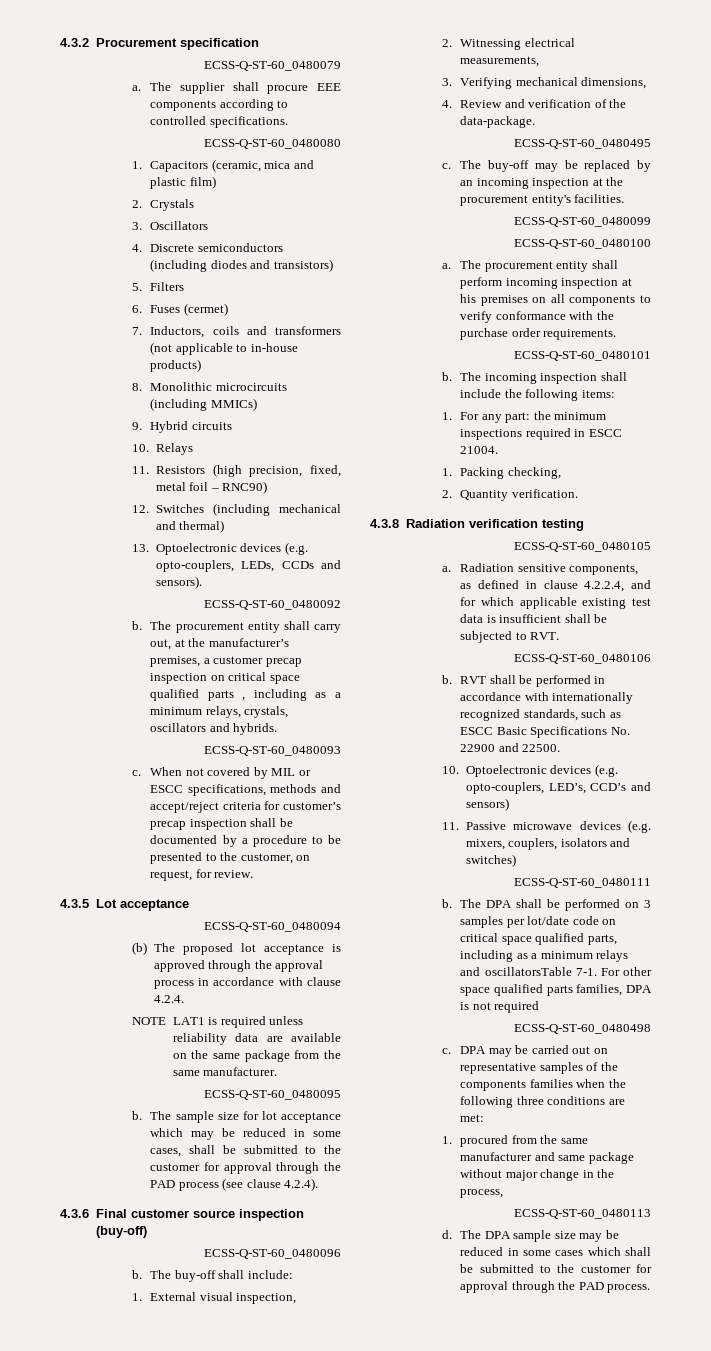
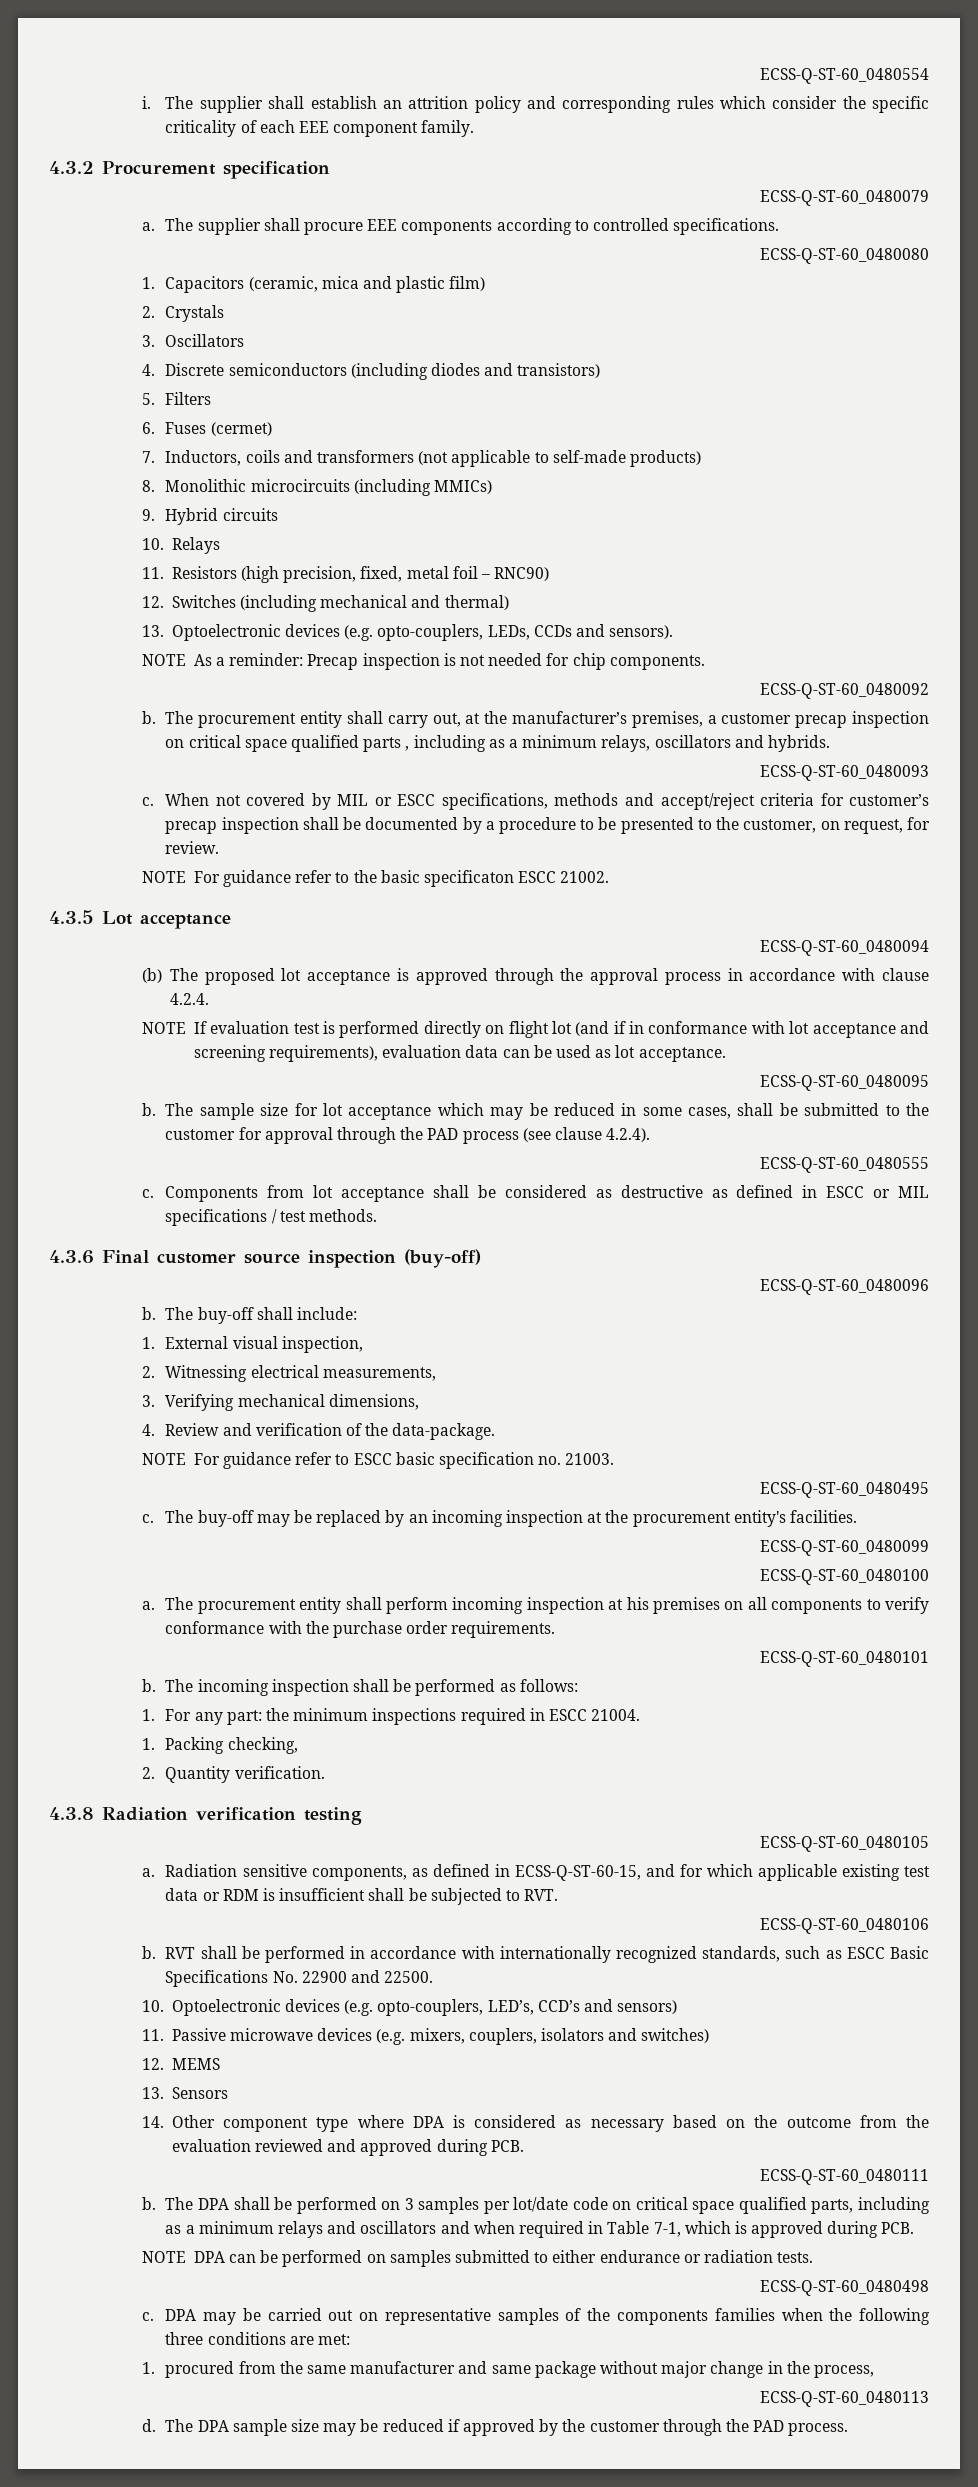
(60, 42) none -> [760,68,929,84] [142,96,930,113] [165,120,475,137] ECSS-Q-ST-60_0480554 // i. The supplier shall establish an attrition policy and corresponding rules which consider the specific criticality of each EEE component family. //
[250,343,298,352] in-house -> [552,450,626,463] self-made
(202, 582) none -> [142,653,705,670] // NOTE As a reminder: Precap inspection is not needed for chip components.
[244,706,289,718] crystals, -> (651, 743) none
(254, 874) none -> [142,870,610,887] // NOTE For guidance refer to the basic specificaton ESCC 21002.
[172,1016,304,1028] [172,1033,341,1045] [172,1050,341,1062] [172,1067,278,1076] LAT1 is required unless reliability data are available on the same package from the same manufacturer. -> [193,1021,929,1038] [193,1045,726,1062] If evaluation test is performed directly on flight lot (and if in conformance with lot acceptance and screening requirements), evaluation data can be used as lot acceptance.
(319, 1184) none -> [760,1157,929,1173] [142,1185,929,1202] [165,1209,378,1226] // ECSS-Q-ST-60_0480555 // c. Components from lot acceptance shall be considered as destructive as defined in ESCC or MIL specifications / test methods.
(536, 122) none -> [142,1452,615,1469] // NOTE For guidance refer to ESCC basic specification no. 21003.
[460,389,615,401] include the following items: -> [393,1679,578,1696] be performed as follows:
[543,580,625,592] clause 4.2.2.4, -> [514,1865,641,1881] ECSS-Q-ST-60-15,
(484, 618) none -> [202,1889,259,1901] or RDM
(516, 860) none -> [142,2058,220,2070] [142,2087,228,2099] [142,2115,929,2132] [171,2139,524,2156] // 12. MEMS // 13. Sensors // 14. Other component type where DPA is considered as necessary based on the outcome from the evaluation reviewed and approved during PCB.
[484,967,652,976] [460,984,652,996] [460,1001,540,1013] oscillatorsTable 7-1. For other space qualified parts families, DPA is not required -> [360,2221,915,2238] [142,2250,814,2267] oscillators and when required in Table 7-1, which is approved during PCB. // NOTE DPA can be performed on samples submitted to either endurance or radiation tests.
[507,1247,651,1256] [460,1264,652,1273] [460,1281,509,1293] in some cases which shall be submitted to the customer for approval -> [447,2419,660,2436] if approved by the customer

